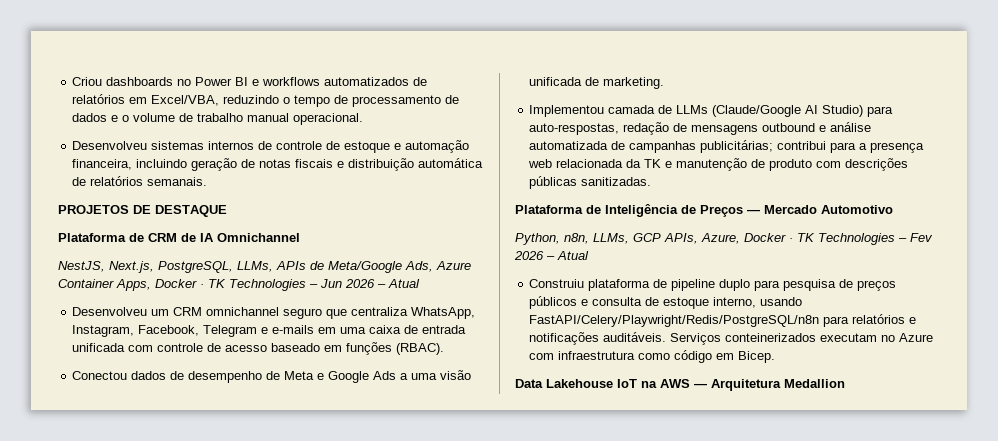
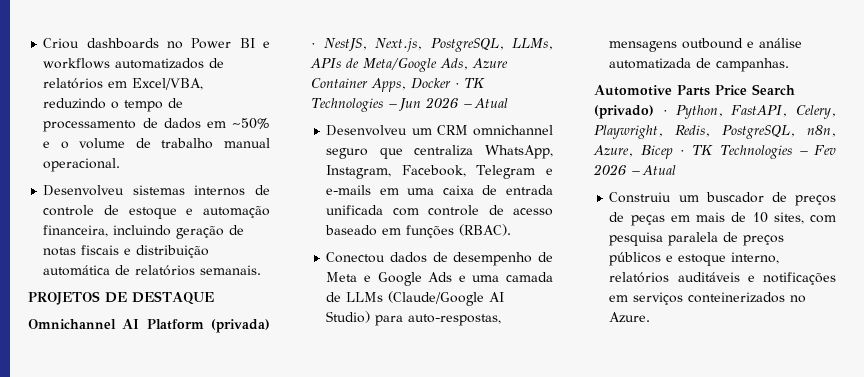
(108, 117) none -> [206,118,270,129] em ~50%
[58,233,300,242] Plataforma de CRM de IA Omnichannel // -> [28,319,270,333] [311,43,315,48] Omnichannel AI Platform (privada) ·
[400,370,472,380] [529,77,665,89] [529,105,605,117] a uma visão unificada de marketing. // Implementou -> [458,275,500,282] e uma
[623,122,688,135] redação de -> (502, 320) none
[629,140,925,153] [528,158,909,171] [529,176,652,189] [515,204,893,217] [515,233,786,245] campanhas publicitárias; contribui para a presença web relacionada da TK e manutenção de produto com descrições públicas sanitizadas. // Plataforma de Inteligência de Preços — Mercado Automotivo // Python, n8n, LLMs, GCP APIs, Azure, Docker -> [716,58,790,72] [594,84,795,96] [594,105,837,119] [594,125,836,139] [593,145,673,159] campanhas. // Automotive Parts Price Search (privado) · Python, FastAPI, Celery, Playwright, Redis, PostgreSQL, n8n, Azure, Bicep
[588,279,897,291] [529,296,803,309] [529,314,917,327] [529,332,934,345] [529,350,776,363] [515,379,845,391] plataforma de pipeline duplo para pesquisa de preços públicos e consulta de estoque interno, usando FastAPI/Celery/Playwright/Redis/PostgreSQL/n8n para relatórios e notificações auditáveis. Serviços conteinerizados executam no Azure com infraestrutura como código em Bicep. // Data Lakehouse IoT na AWS — Arquitetura Medallion -> [678,192,836,206] [609,212,836,226] [609,232,785,246] [609,252,780,266] [609,272,836,285] [609,292,807,305] [609,312,651,323] um buscador de preços de peças em mais de 10 sites, com pesquisa paralela de preços públicos e estoque interno, relatórios auditáveis e notificações em serviços conteinerizados no Azure.

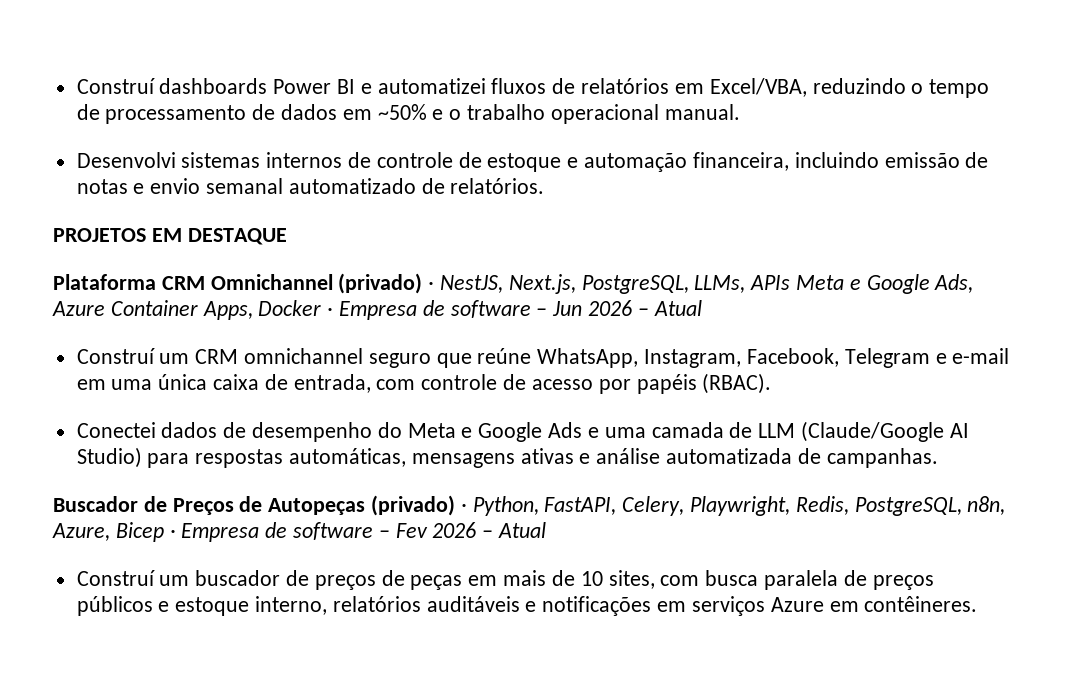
[43,38,184,49] Criou dashboards no -> [76,78,268,94] Construí dashboards
[43,58,205,69] workflows automatizados -> [377,78,547,94] automatizei fluxos
[79,138,270,149] [43,158,121,172] [43,185,125,196] volume de trabalho manual operacional. // Desenvolveu -> [467,104,740,124] [76,152,176,168] trabalho operacional manual. // Desenvolvi
[176,226,225,239] geração -> [884,152,960,168] emissão
[81,245,210,258] [43,265,262,276] fiscais e distribuição automática de relatórios semanais. -> [133,178,545,194] e envio semanal automatizado de relatórios.
[105,292,127,303] DE -> [151,228,182,242] EM
[28,319,270,333] Omnichannel AI Platform (privada) -> [53,273,423,294] Plataforma CRM Omnichannel (privado)
[346,58,437,72] de Meta/Google -> [796,274,930,294] Meta e Google
[464,78,485,88] [311,98,383,112] TK Technologies -> [339,300,531,320] Empresa de software
[326,125,408,136] Desenvolveu -> [76,348,155,364] Construí
[414,145,474,156] centraliza -> [477,348,532,364] reúne
[326,185,372,195] e-mails -> [952,348,1010,364] e-mail
(435, 191) none -> [158,374,208,390] única
[506,185,553,195] [326,205,384,215] entrada unificada -> [293,374,371,393] entrada,
[325,225,455,238] baseado em funções -> [598,374,697,394] por papéis
[326,252,386,263] Conectou -> [76,422,156,438] Conectei
[538,252,553,262] de -> [377,422,402,438] do
[346,292,384,302] LLMs -> [758,423,796,438] LLM
[408,314,502,326] [609,38,744,52] auto-respostas, mensagens outbound -> [195,448,574,468] respostas automáticas, mensagens ativas
[594,84,795,96] Automotive Parts Price Search -> [53,496,366,515] Buscador de Preços de Autopeças
[692,145,792,159] TK Technologies -> [181,522,374,542] Empresa de software
[609,192,672,203] Construiu -> [76,570,155,586] Construí
[609,232,664,246] pesquisa -> [705,570,759,586] busca
[688,292,807,303] [609,312,651,323] conteinerizados no Azure. -> [770,596,978,612] Azure em contêineres.

